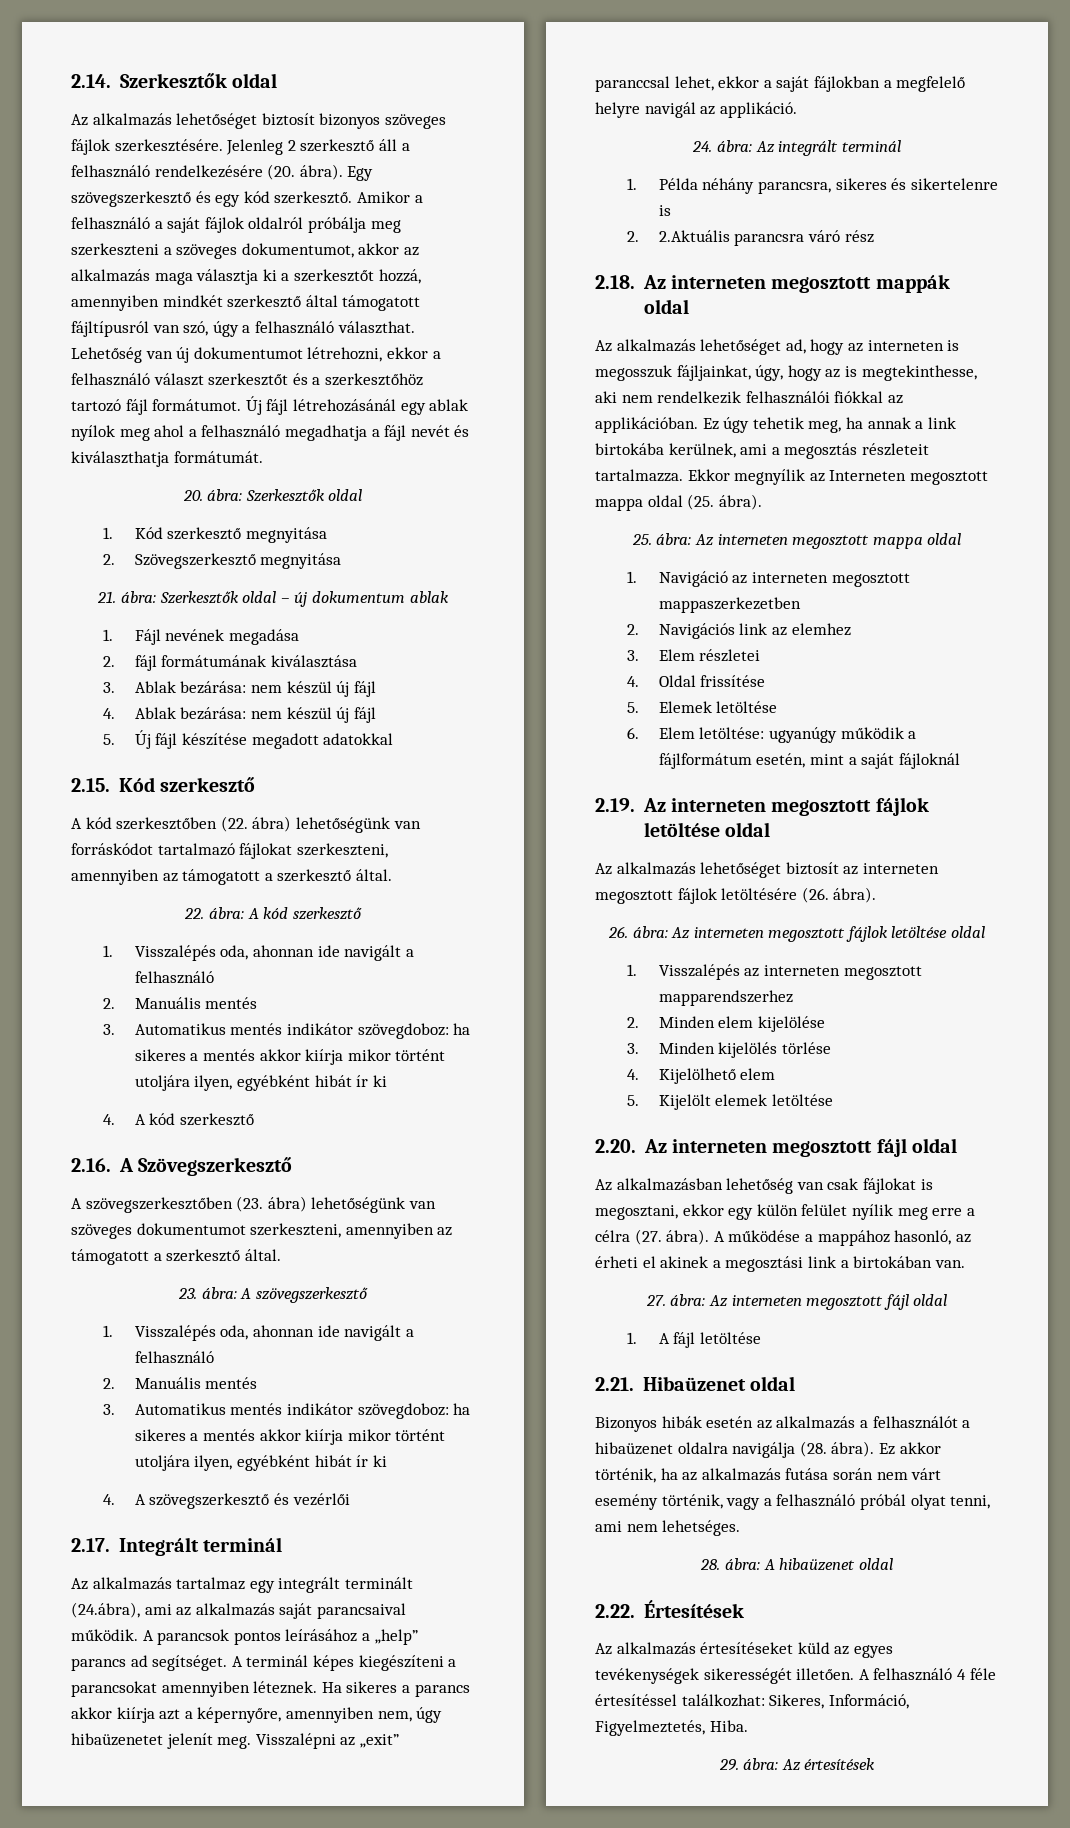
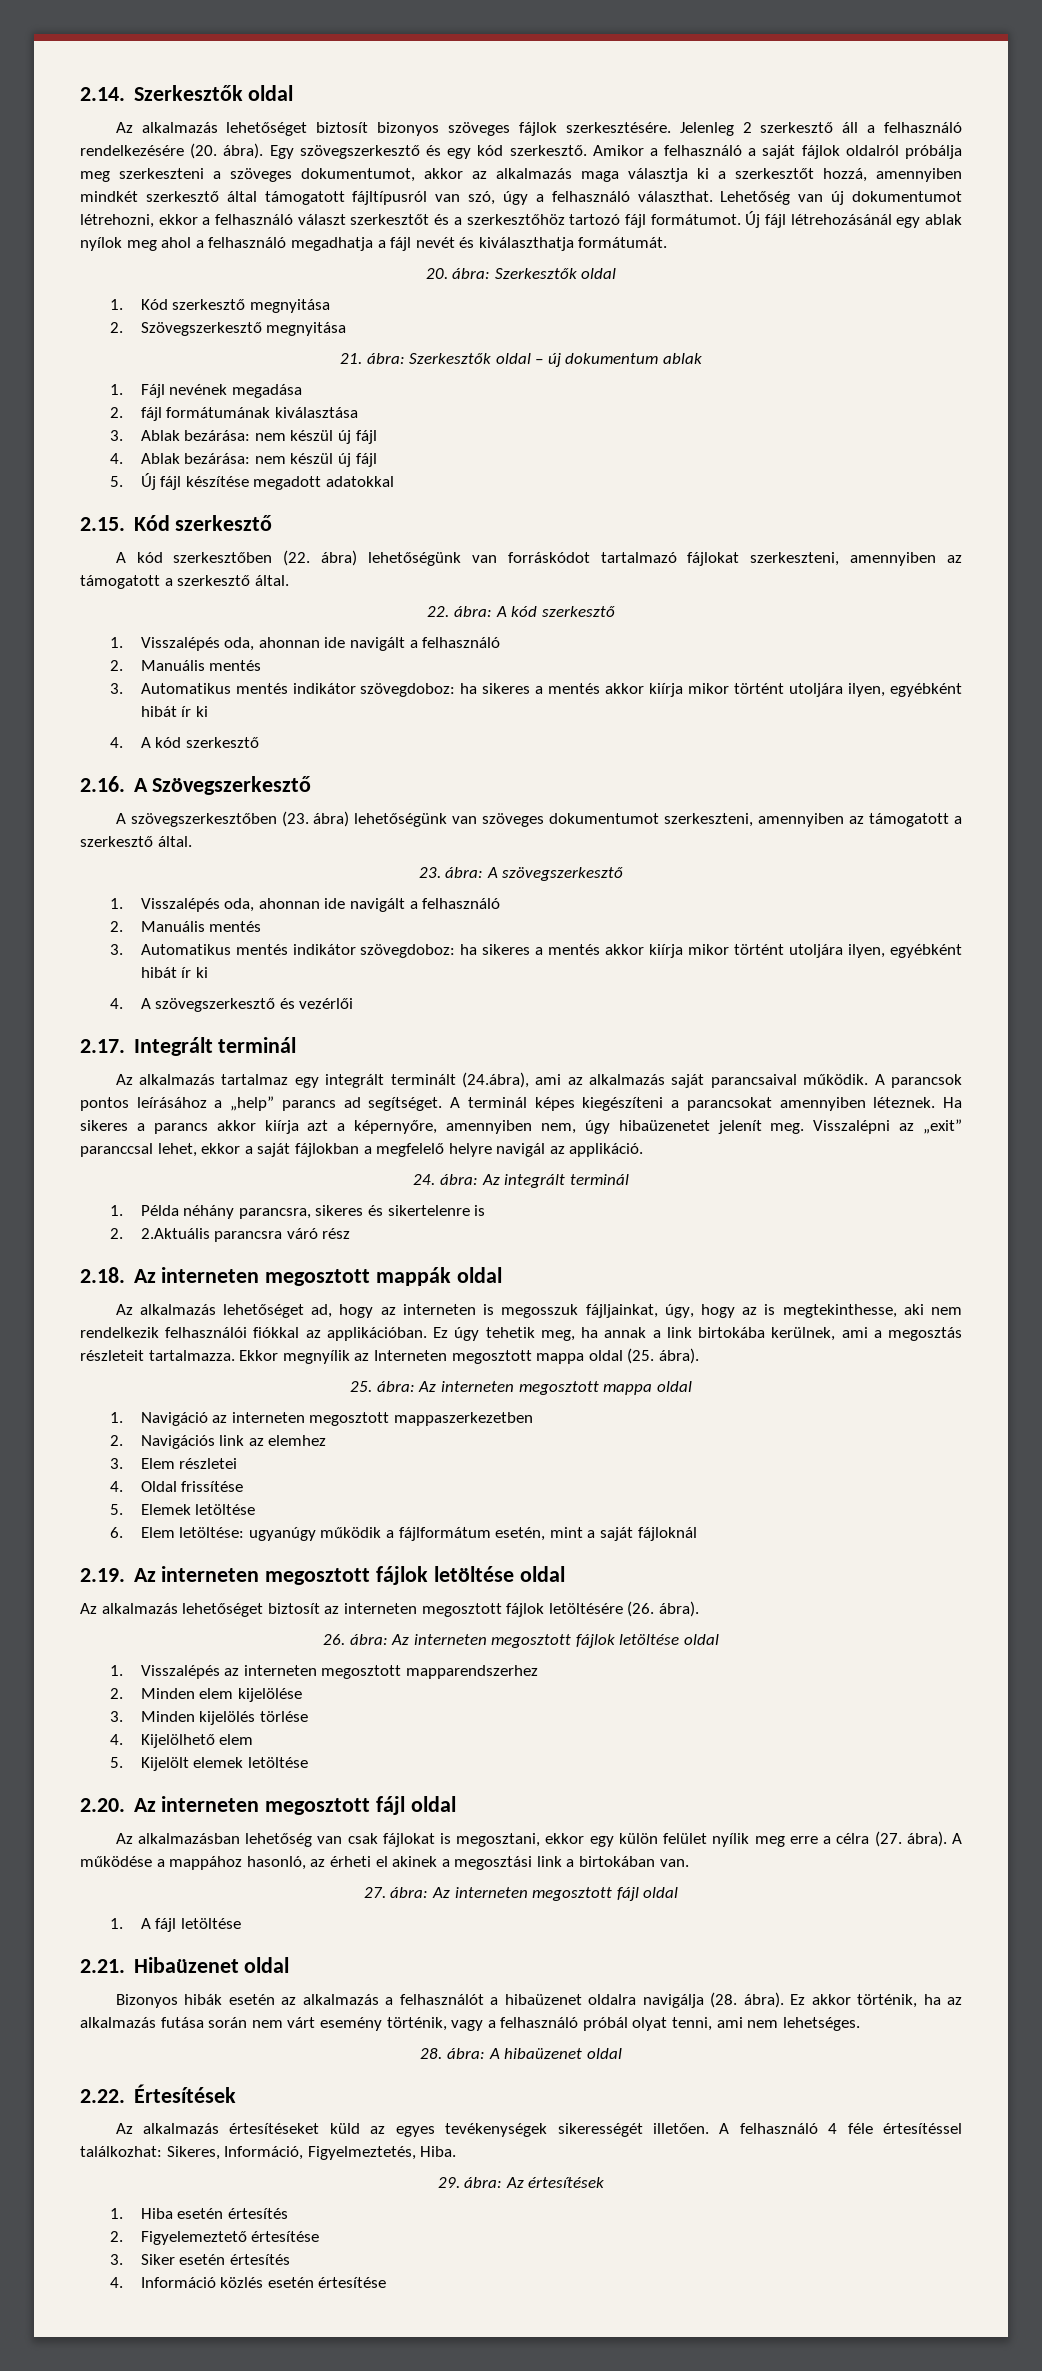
(876, 1764) none -> [110,2208,288,2219] [110,2231,320,2245] [110,2254,290,2265] [110,2277,387,2288] // 1. Hiba esetén értesítés // 2. Figyelemeztető értesítése // 3. Siker esetén értesítés // 4. Információ közlés esetén értesítése

